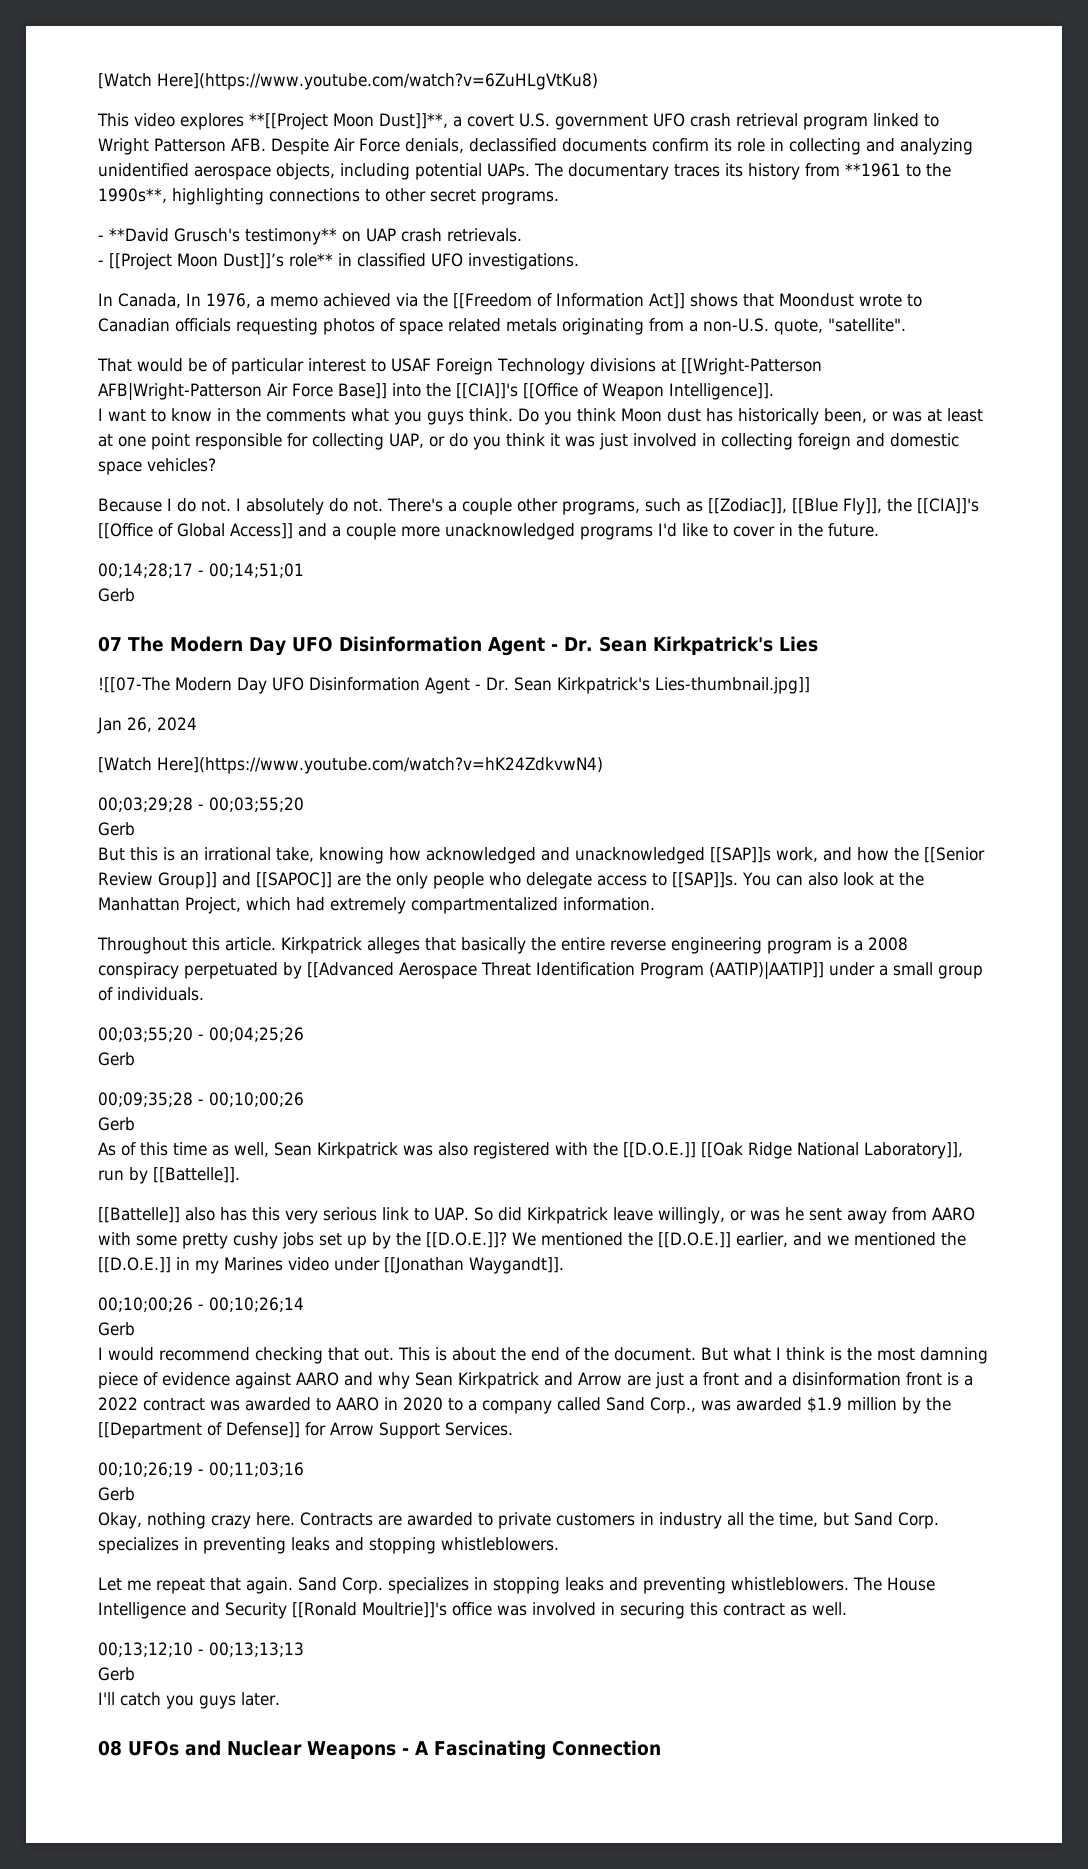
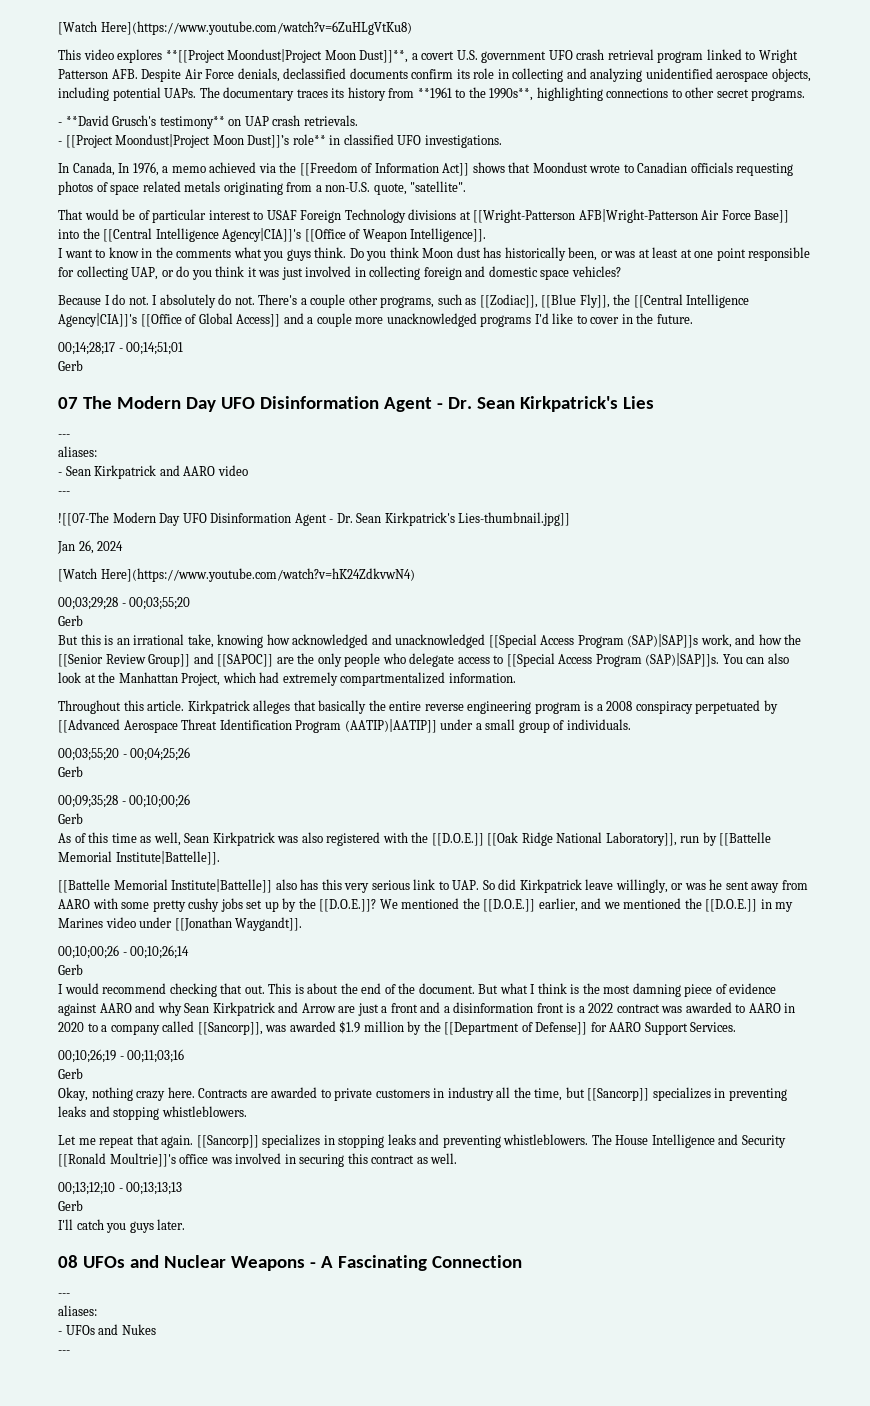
(328, 121) none -> [227,49,323,63] Moondust|Project
(172, 261) none -> [115,134,211,148] Moondust|Project
[456,383,518,399] [[CIA]]'s -> [103,228,302,242] [[Central Intelligence Agency|CIA]]'s
[917,498,979,514] [[CIA]]'s -> [633,294,750,308] [58,313,137,327] [[Central Intelligence Agency|CIA]]'s
(818, 644) none -> [58,434,70,438] [58,446,97,457] [58,465,248,479] [58,491,70,495] // --- // aliases: // - Sean Kirkpatrick and AARO video // ---
[710,847,771,863] [[SAP]]s -> [488,634,699,648] [[Special Access Program (SAP)|SAP]]s
[672,872,738,888] [[SAP]]s. -> [506,653,720,667] [[Special Access Program (SAP)|SAP]]s.
[153,1167,240,1183] [98,1207,180,1223] [[Battelle]]. // [[Battelle]] -> [719,832,772,846] [58,851,220,865] [58,879,273,893] [[Battelle Memorial Institute|Battelle]]. // [[Battelle Memorial Institute|Battelle]]
[606,1397,696,1414] Sand Corp., -> [197,1022,263,1035] [[Sancorp]],
[330,1422,374,1436] Arrow -> [609,1022,642,1032] AARO
[854,1512,939,1529] Sand Corp. -> [587,1088,650,1101] [[Sancorp]]
[298,1577,383,1594] Sand Corp. -> [196,1135,259,1148] [[Sancorp]]
(661, 1748) none -> [58,1293,70,1297] [58,1305,97,1316] [58,1324,156,1335] [58,1350,70,1354] // --- // aliases: // - UFOs and Nukes // ---

